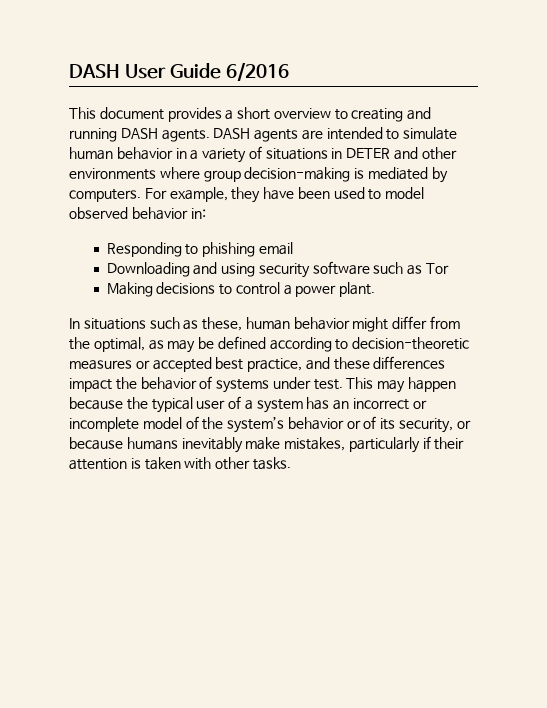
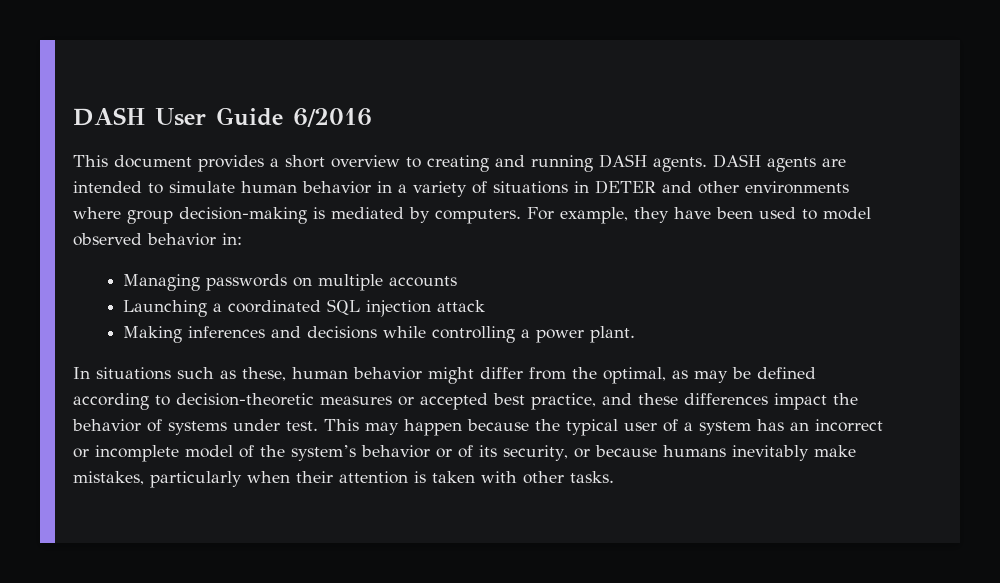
[106,242,293,257] [106,261,449,278] [106,282,280,297] Responding to phishing email // Downloading and using security software such as Tor // Making decisions to control -> [123,274,458,291] [123,299,486,317] [123,326,516,343] Managing passwords on multiple accounts // Launching a coordinated SQL injection attack // Making inferences and decisions while controlling
[422,436,431,449] if -> [247,471,290,483] when

